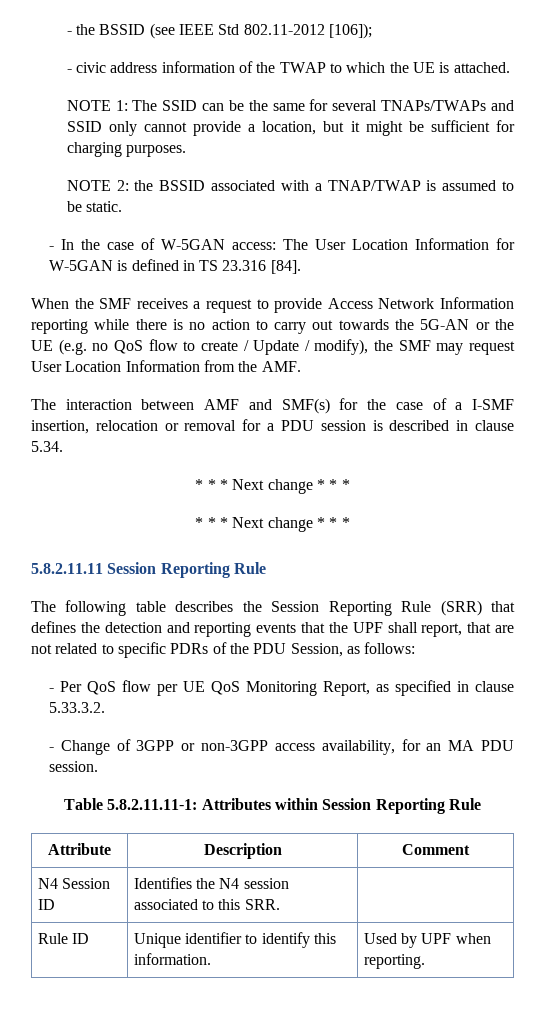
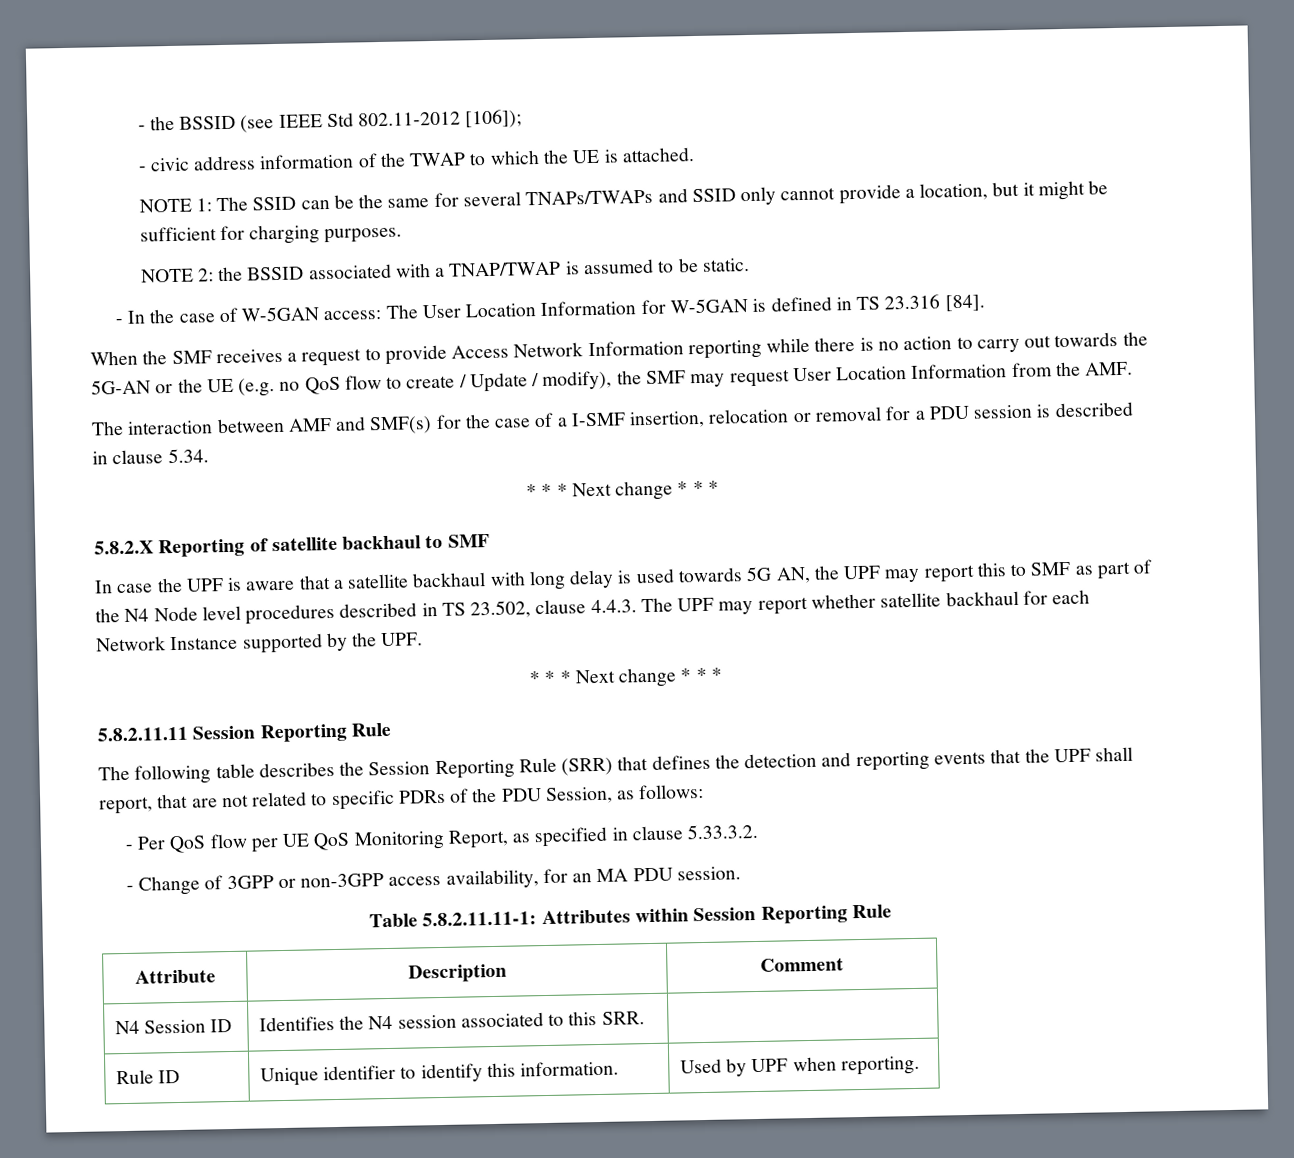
(350, 484) none -> [94,533,490,558] [94,559,1153,594] [95,589,1091,625] [96,632,424,654] // 5.8.2.X Reporting of satellite backhaul to SMF // In case the UPF is aware that a satellite backhaul with long delay is used towards 5G AN, the UPF may report this to SMF as part of the N4 Node level procedures described in TS 23.502, clause 4.4.3. The UPF may report whether satellite backhaul for each Network Instance supported by the UPF.

